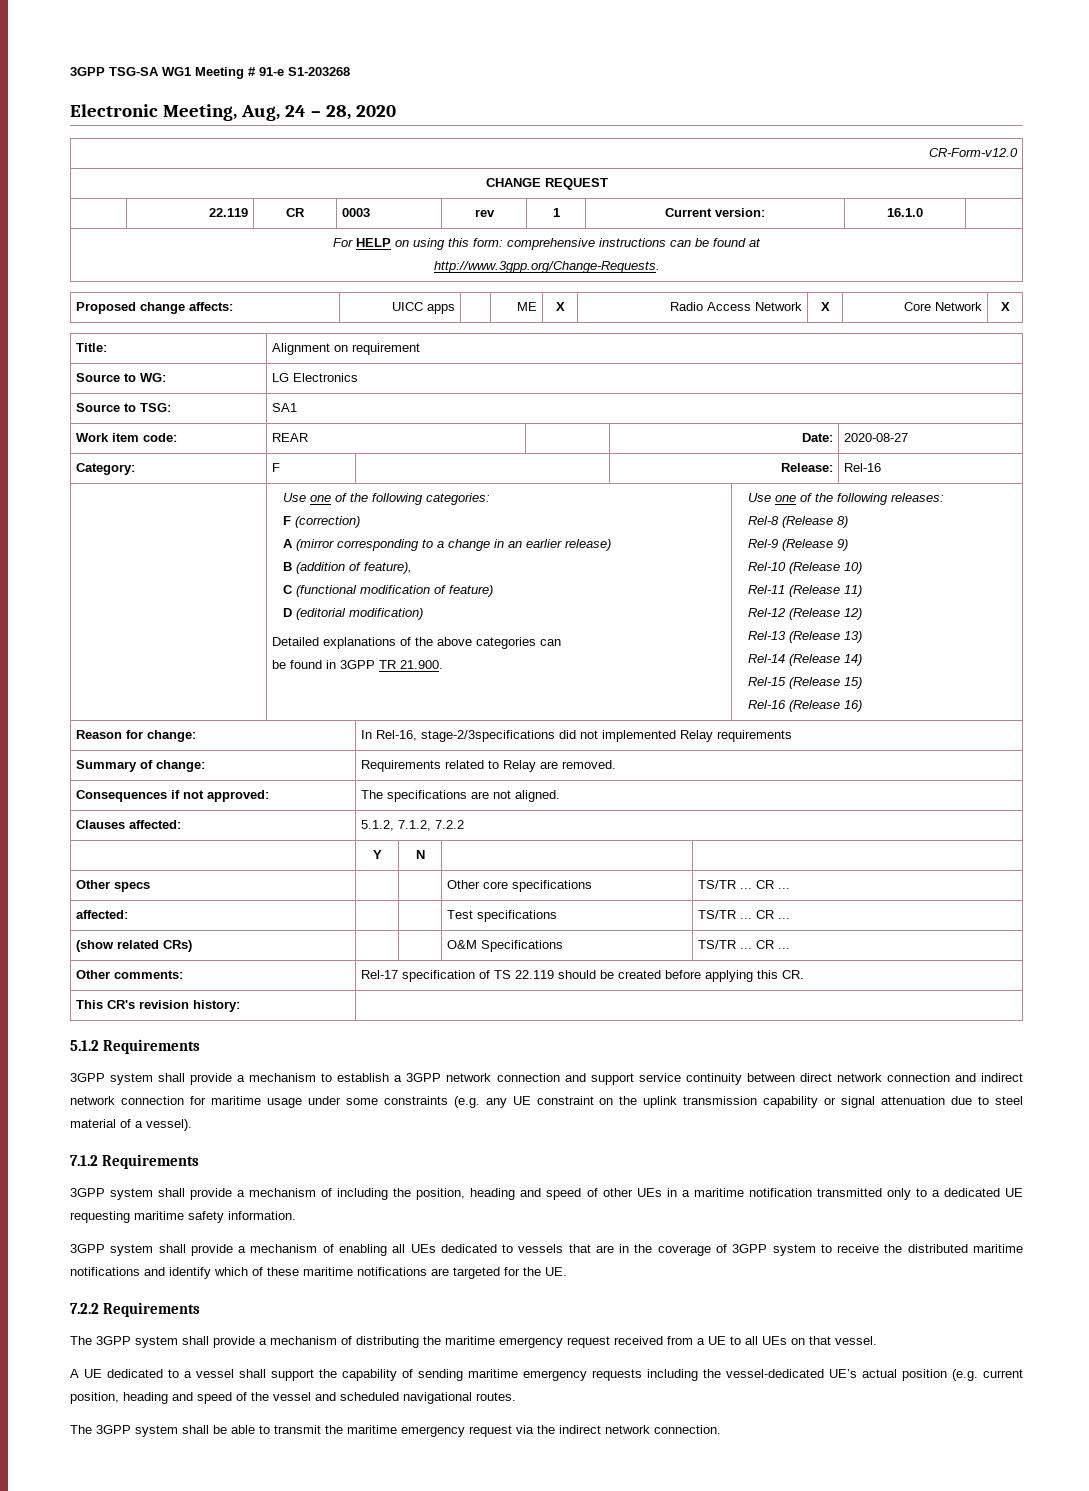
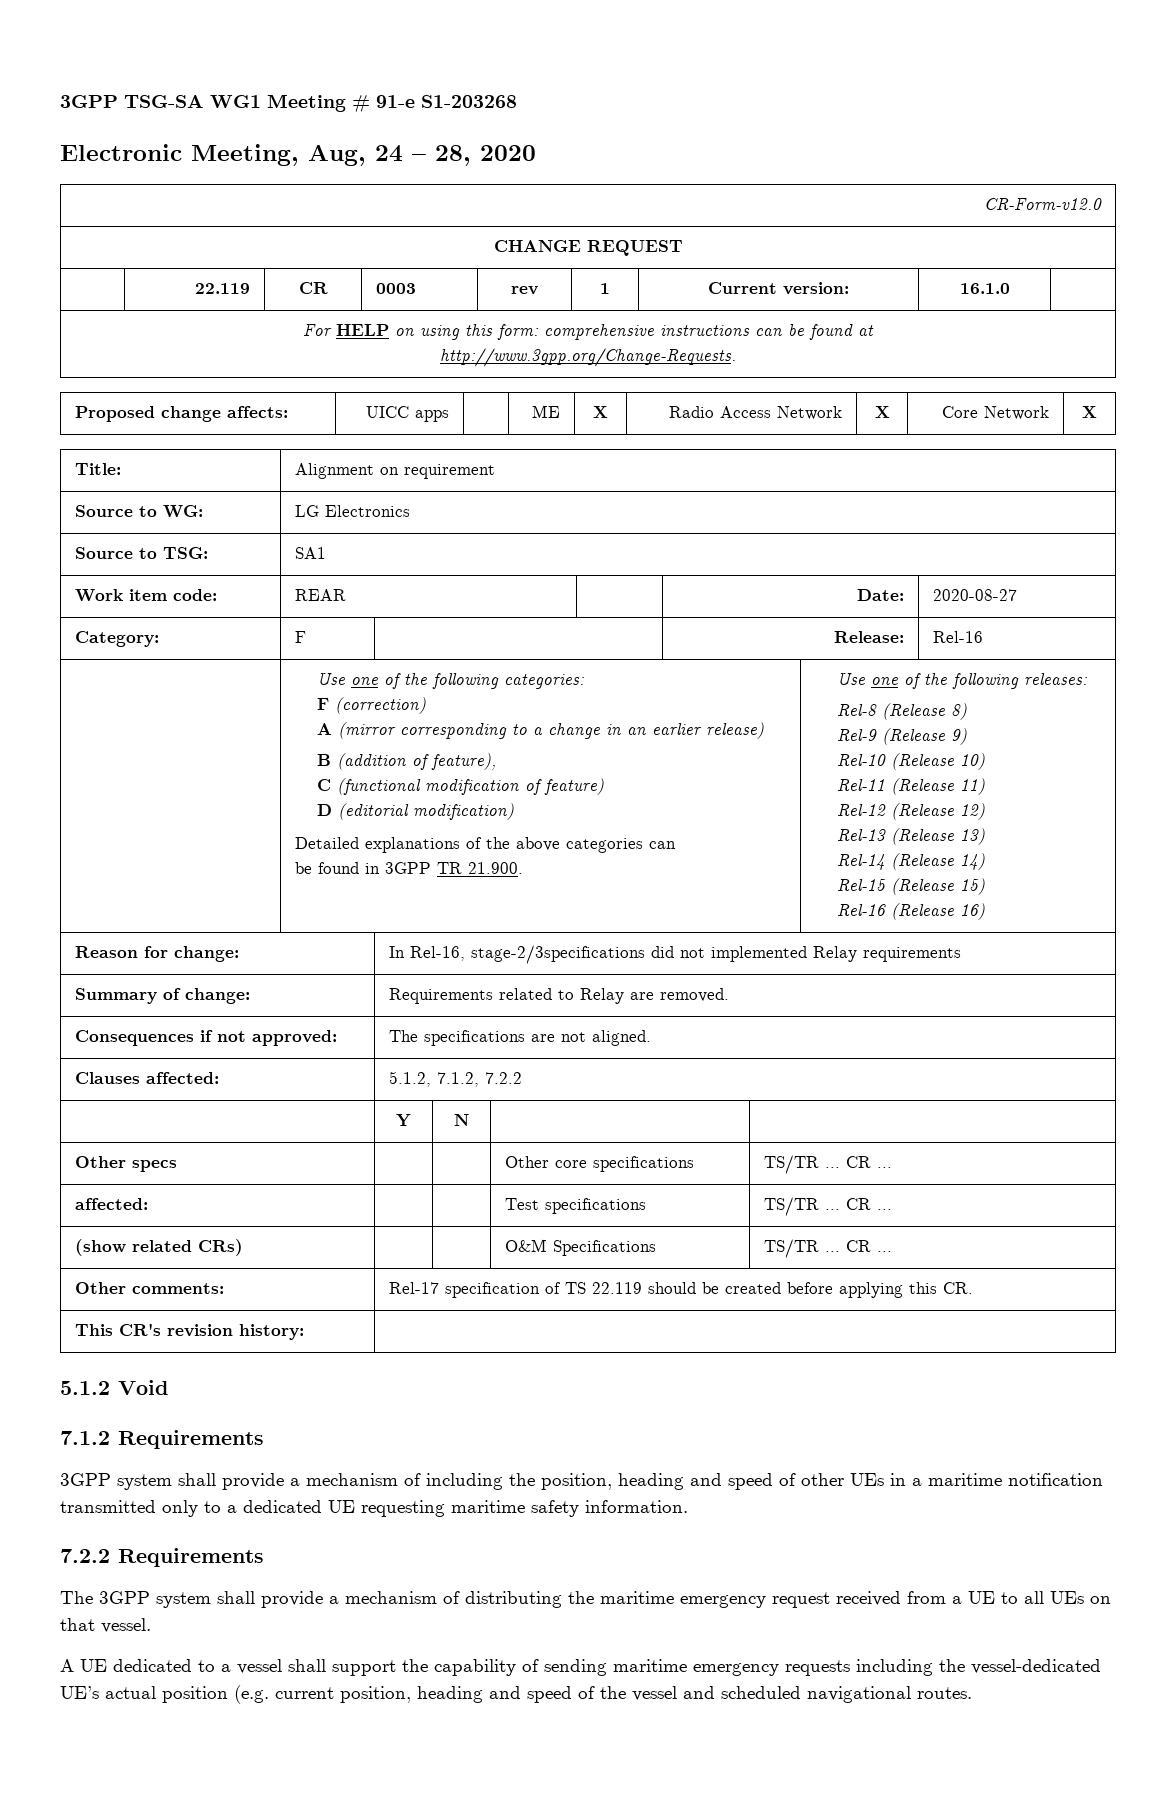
[103,1039,201,1054] [70,1073,1023,1085] [70,1096,1024,1108] [70,1119,192,1131] Requirements // 3GPP system shall provide a mechanism to establish a 3GPP network connection and support service continuity between direct network connection and indirect network connection for maritime usage under some constraints (e.g. any UE constraint on the uplink transmission capability or signal attenuation due to steel material of a vessel). -> [118,1380,168,1395] Void
[70,1244,1023,1256] [70,1267,567,1279] // 3GPP system shall provide a mechanism of enabling all UEs dedicated to vessels that are in the coverage of 3GPP system to receive the distributed maritime notifications and identify which of these maritime notifications are targeted for the UE. -> (688, 1506) none
[70,1425,721,1437] // The 3GPP system shall be able to transmit the maritime emergency request via the indirect network connection. -> (972, 1693) none

